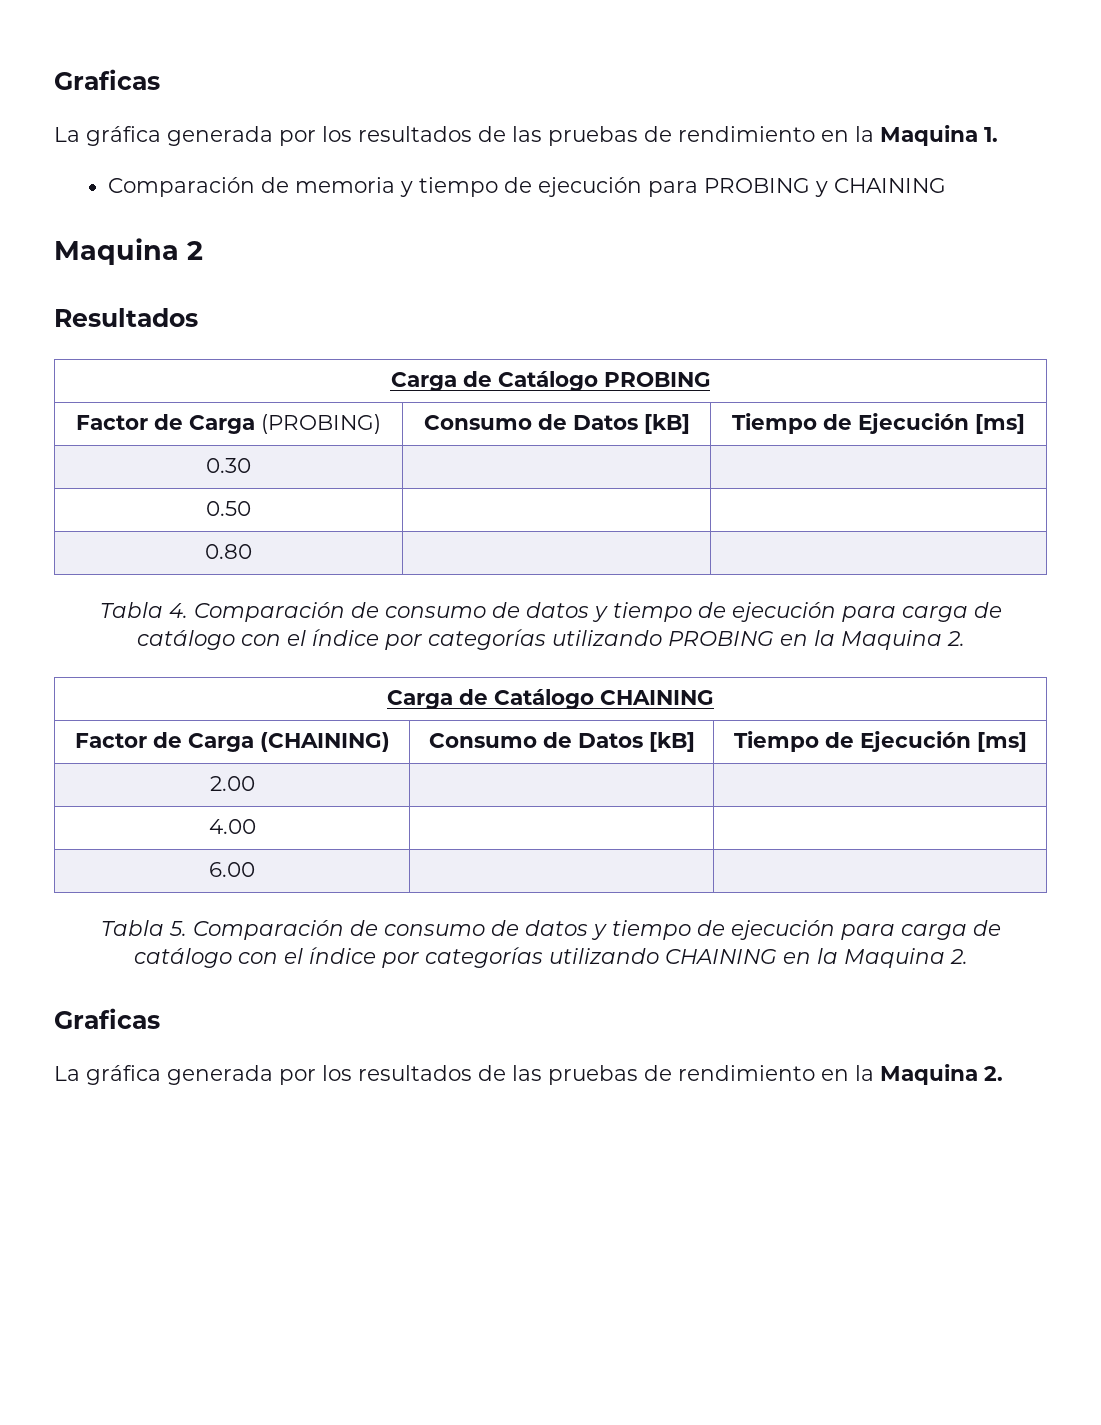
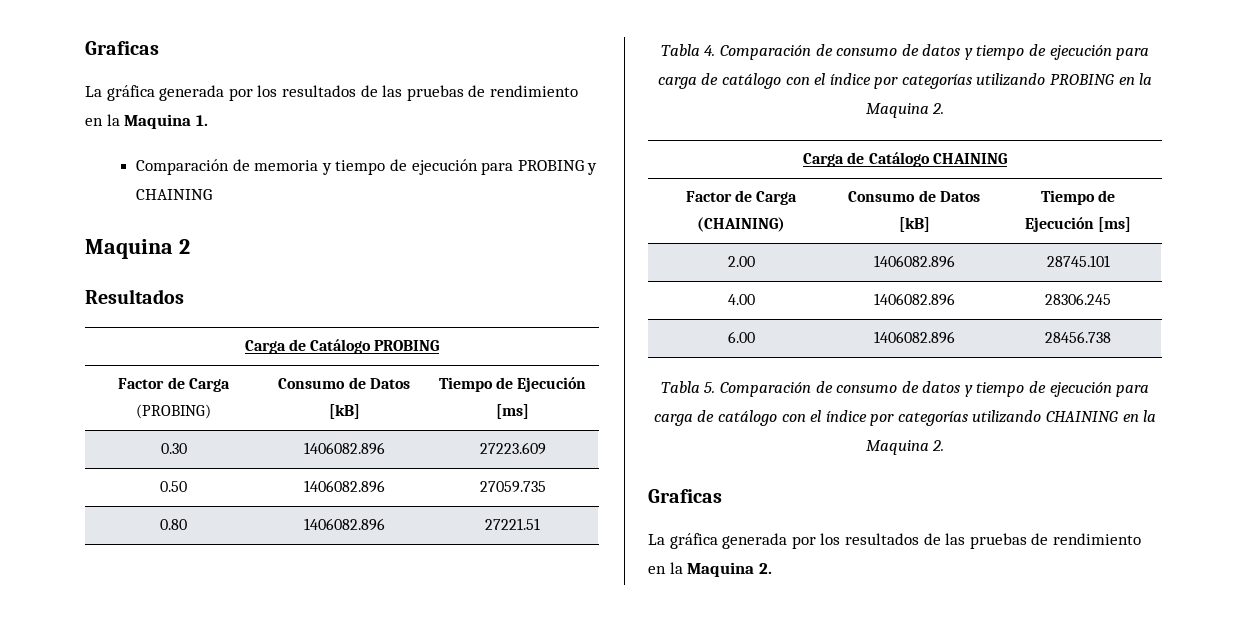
(251, 465) | -> [303,442,385,455] [479,442,546,455] 1406082.896 | 27223.609
(251, 508) | -> [303,480,385,493] [479,481,546,493] 1406082.896 | 27059.735
(252, 551) | -> [303,518,385,531] [485,518,540,530] 1406082.896 | 27221.51
(255, 783) | -> [873,255,955,268] [1046,255,1110,267] 1406082.896 | 28745.101
(256, 826) | -> [873,293,955,306] [1045,293,1111,305] 1406082.896 | 28306.245
(255, 869) | -> [873,331,955,344] [1045,331,1111,343] 1406082.896 | 28456.738

